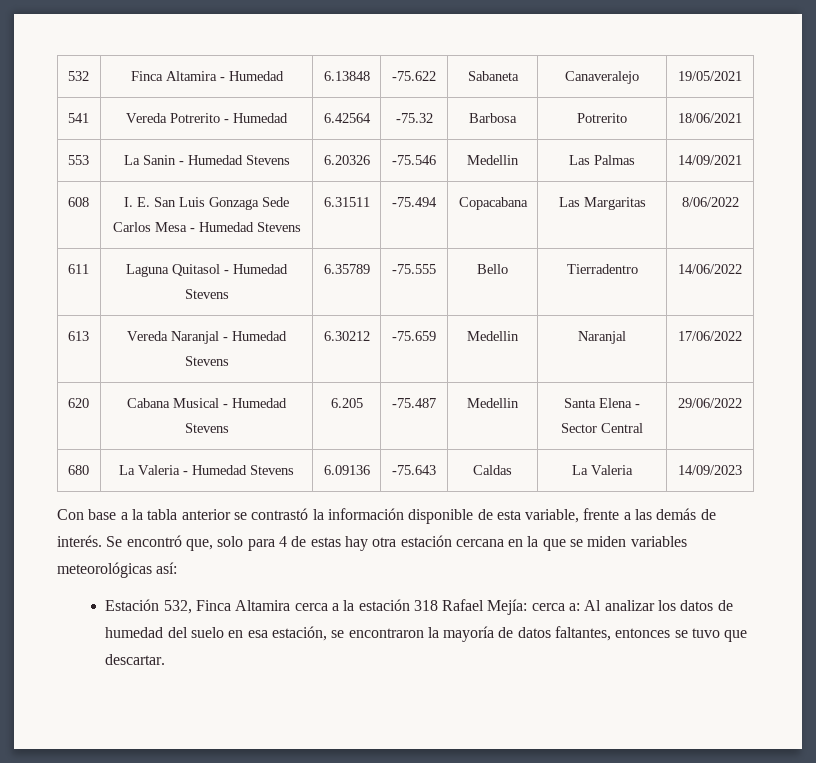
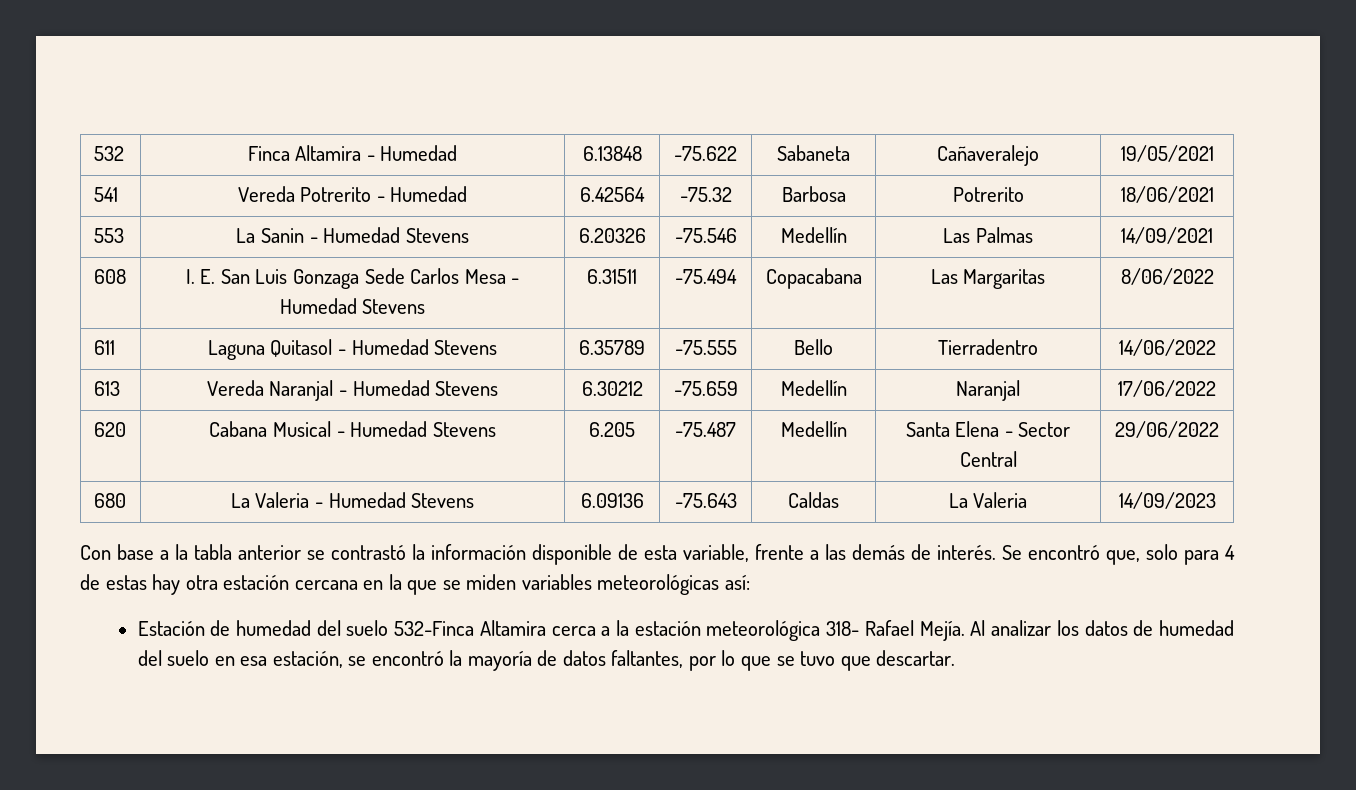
[565,71,639,84] Canaveralejo -> [937,145,1039,166] Cañaveralejo
[467,155,519,165] Medellin -> [780,227,847,243] Medellín
[467,331,519,341] Medellin -> [780,380,847,396] Medellín
[467,398,519,408] Medellin -> [780,421,847,437] Medellín
[163,600,231,614] 532, Finca -> [210,620,475,636] de humedad del suelo 532-Finca
[413,599,581,615] 318 Rafael Mejía: cerca a: -> [706,620,965,641] meteorológica 318- Rafael Mejía.
[348,628,424,638] encontraron -> [371,651,444,666] encontró
[615,628,671,638] entonces -> [688,650,771,671] por lo que

